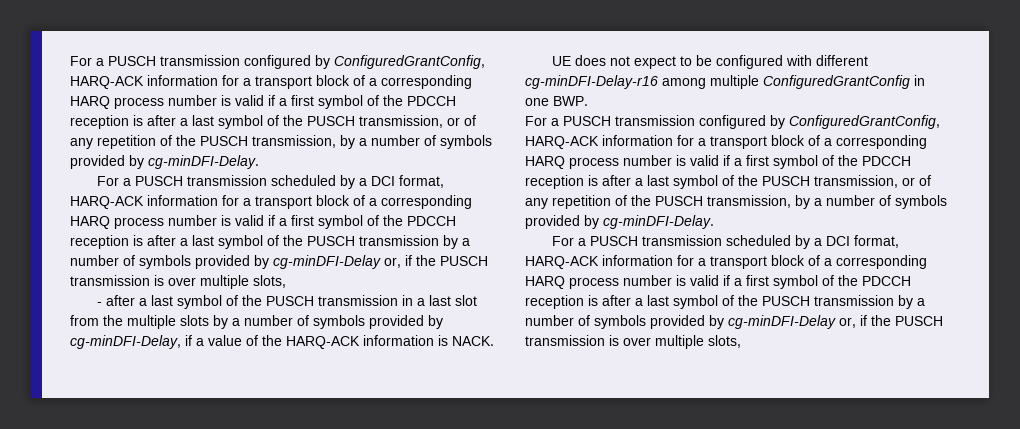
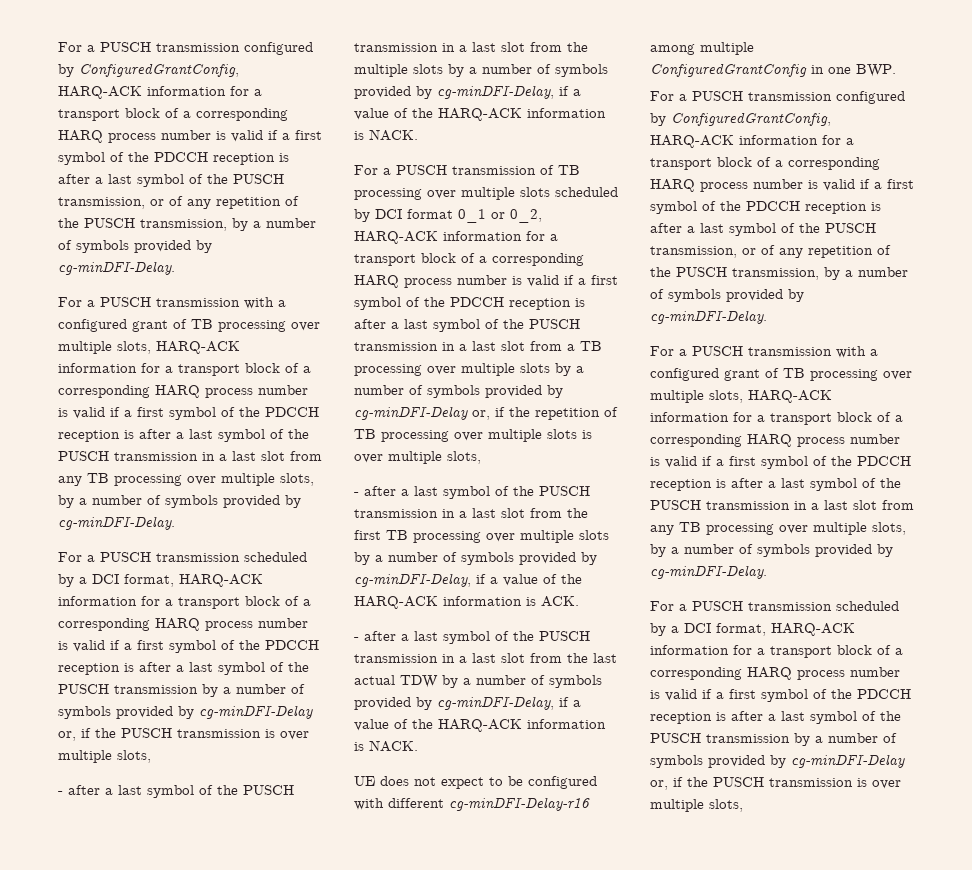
(259, 162) none -> [58,297,286,309] [58,319,320,332] [58,341,240,354] [58,363,311,376] [58,385,308,398] [58,407,319,420] [58,429,309,442] [58,451,322,461] [58,473,314,486] [58,495,301,508] [58,516,175,530] // For a PUSCH transmission with a configured grant of TB processing over multiple slots, HARQ-ACK information for a transport block of a corresponding HARQ process number is valid if a first symbol of the PDCCH reception is after a last symbol of the PUSCH transmission in a last slot from any TB processing over multiple slots, by a number of symbols provided by cg-minDFI-Delay.
(494, 341) none -> [354,165,580,175] [354,187,618,200] [354,209,542,223] [354,231,558,244] [354,253,584,266] [354,275,618,288] [354,297,585,310] [354,319,580,332] [354,341,602,351] [354,363,584,376] [354,385,563,398] [354,406,618,420] [354,429,592,442] [354,451,481,464] [354,486,590,499] [354,508,588,518] [354,530,609,543] [354,552,597,565] [354,573,582,587] [354,596,579,609] [354,631,590,644] [354,653,617,663] [354,675,602,688] [354,696,581,710] [354,719,606,732] [354,740,418,752] // For a PUSCH transmission of TB processing over multiple slots scheduled by DCI format 0_1 or 0_2, HARQ-ACK information for a transport block of a corresponding HARQ process number is valid if a first symbol of the PDCCH reception is after a last symbol of the PUSCH transmission in a last slot from a TB processing over multiple slots by a number of symbols provided by cg-minDFI-Delay or, if the repetition of TB processing over multiple slots is over multiple slots, // - after a last symbol of the PUSCH transmission in a last slot from the first TB processing over multiple slots by a number of symbols provided by cg-minDFI-Delay, if a value of the HARQ-ACK information is ACK. // - after a last symbol of the PUSCH transmission in a last slot from the last actual TDW by a number of symbols provided by cg-minDFI-Delay, if a value of the HARQ-ACK information is NACK.
(714, 222) none -> [650,346,878,358] [650,368,912,381] [650,390,832,403] [650,412,903,425] [650,434,900,447] [650,456,911,469] [650,478,901,491] [650,500,914,510] [650,522,906,535] [650,544,893,557] [650,565,767,579] // For a PUSCH transmission with a configured grant of TB processing over multiple slots, HARQ-ACK information for a transport block of a corresponding HARQ process number is valid if a first symbol of the PDCCH reception is after a last symbol of the PUSCH transmission in a last slot from any TB processing over multiple slots, by a number of symbols provided by cg-minDFI-Delay.

